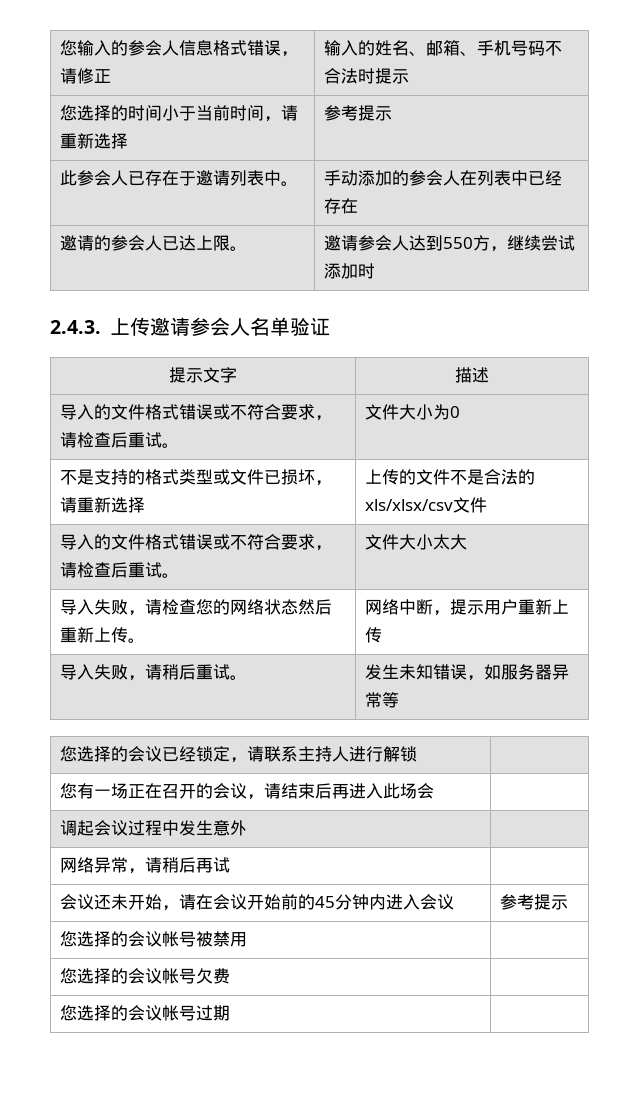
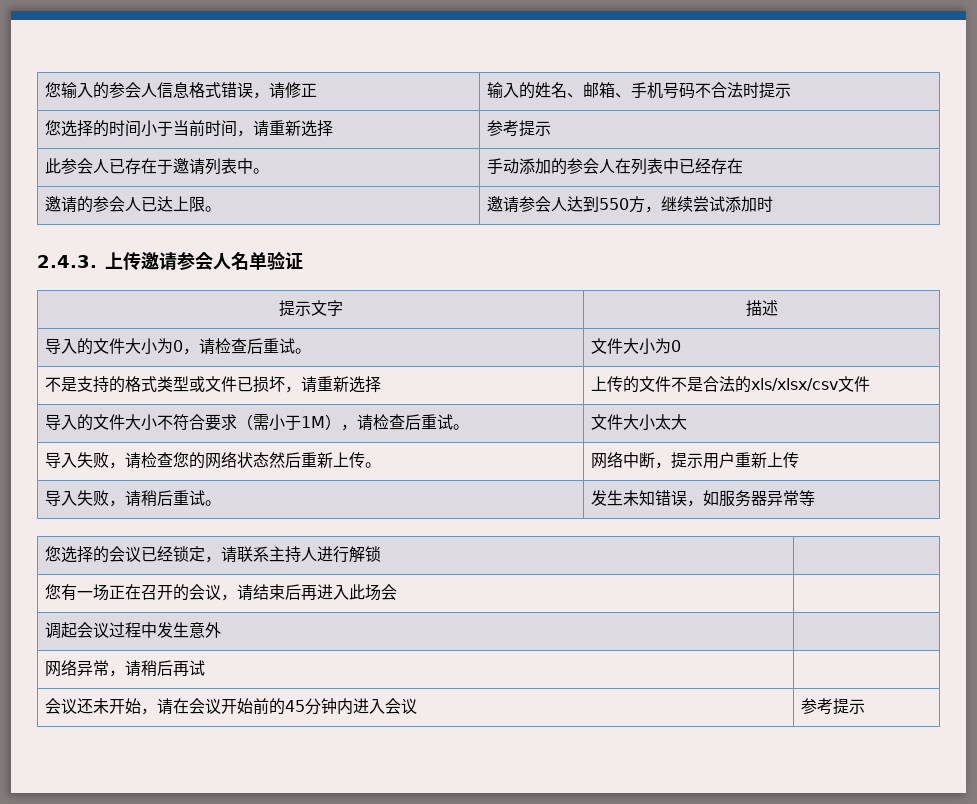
[145,404,316,420] 格式错误或不符合要求 -> [124,338,183,355] 大小为0
[145,534,316,550] 格式错误或不符合要求 -> [124,414,341,431] 大小不符合要求（需小于1M）
[60,931,248,947] [60,968,231,984] [60,1005,231,1021] // 您选择的会议帐号被禁用 | // 您选择的会议帐号欠费 | // 您选择的会议帐号过期 | -> (865, 706) none

